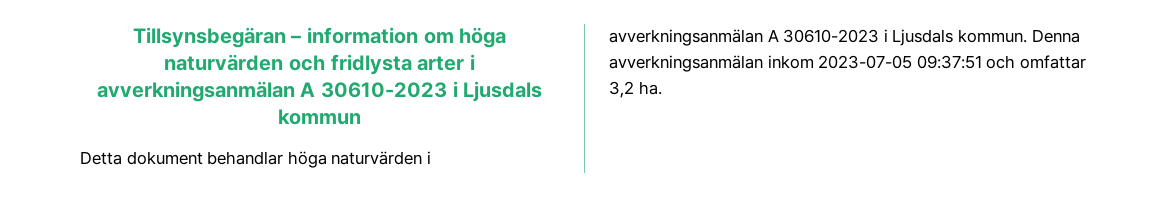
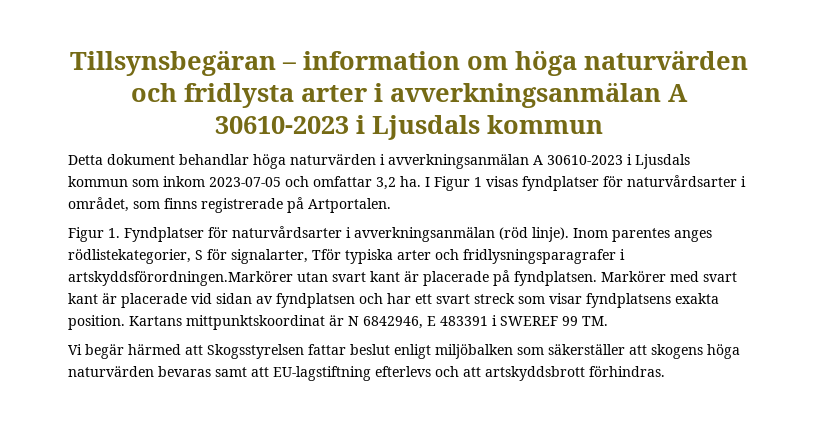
[957,29,1080,43] [609,55,763,72] kommun. Denna avverkningsanmälan -> [68,176,159,187] kommun som
[916,55,982,69] 09:37:51 -> (281, 182) none
(662, 88) none -> [425,175,746,191] [68,197,391,213] [68,226,712,242] [68,249,625,264] [68,270,737,286] [68,293,719,308] [68,315,608,330] [68,344,740,359] [68,366,665,381] I Figur 1 visas fyndplatser för naturvårdsarter i området, som finns registrerade på Artportalen. // Figur 1. Fyndplatser för naturvårdsarter i avverkningsanmälan (röd linje). Inom parentes anges rödlistekategorier, S för signalarter, Tför typiska arter och fridlysningsparagrafer i artskyddsförordningen.Markörer utan svart kant är placerade på fyndplatsen. Markörer med svart kant är placerade vid sidan av fyndplatsen och har ett svart streck som visar fyndplatsens exakta position. Kartans mittpunktskoordinat är N 6842946, E 483391 i SWEREF 99 TM. // Vi begär härmed att Skogsstyrelsen fattar beslut enligt miljöbalken som säkerställer att skogens höga naturvärden bevaras samt att EU-lagstiftning efterlevs och att artskyddsbrott förhindras.

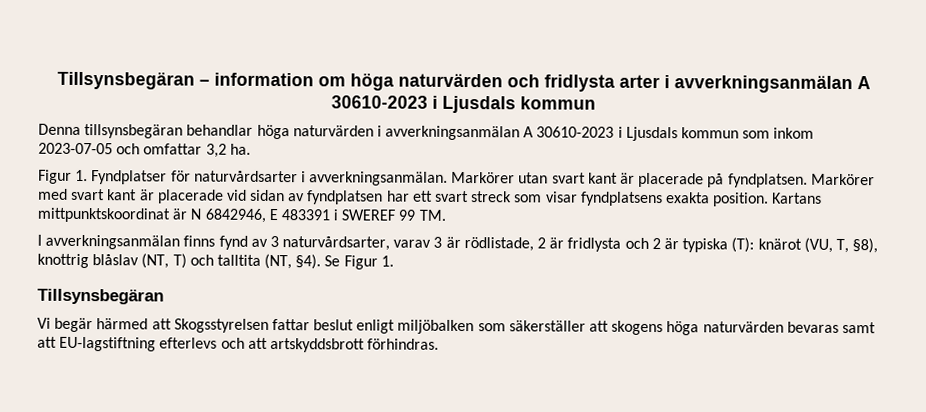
[68,154,175,165] Detta dokument -> [38,123,184,139] Denna tillsynsbegäran
[425,175,746,191] [68,197,391,213] I Figur 1 visas fyndplatser för naturvårdsarter i området, som finns registrerade på Artportalen. -> (251, 149) none
[354,227,712,242] [68,249,625,264] [68,271,293,286] avverkningsanmälan (röd linje). Inom parentes anges rödlistekategorier, S för signalarter, Tför typiska arter och fridlysningsparagrafer i artskyddsförordningen.Markörer -> [309,171,516,186] avverkningsanmälan. Markörer
[359,293,383,304] och -> (384, 197) none
(608, 321) none -> [37,234,879,254] [37,253,394,270] [37,288,164,305] // I avverkningsanmälan finns fynd av 3 naturvårdsarter, varav 3 är rödlistade, 2 är fridlysta och 2 är typiska (T): knärot (VU, T, §8), knottrig blåslav (NT, T) och talltita (NT, §4). Se Figur 1. // Tillsynsbegäran

